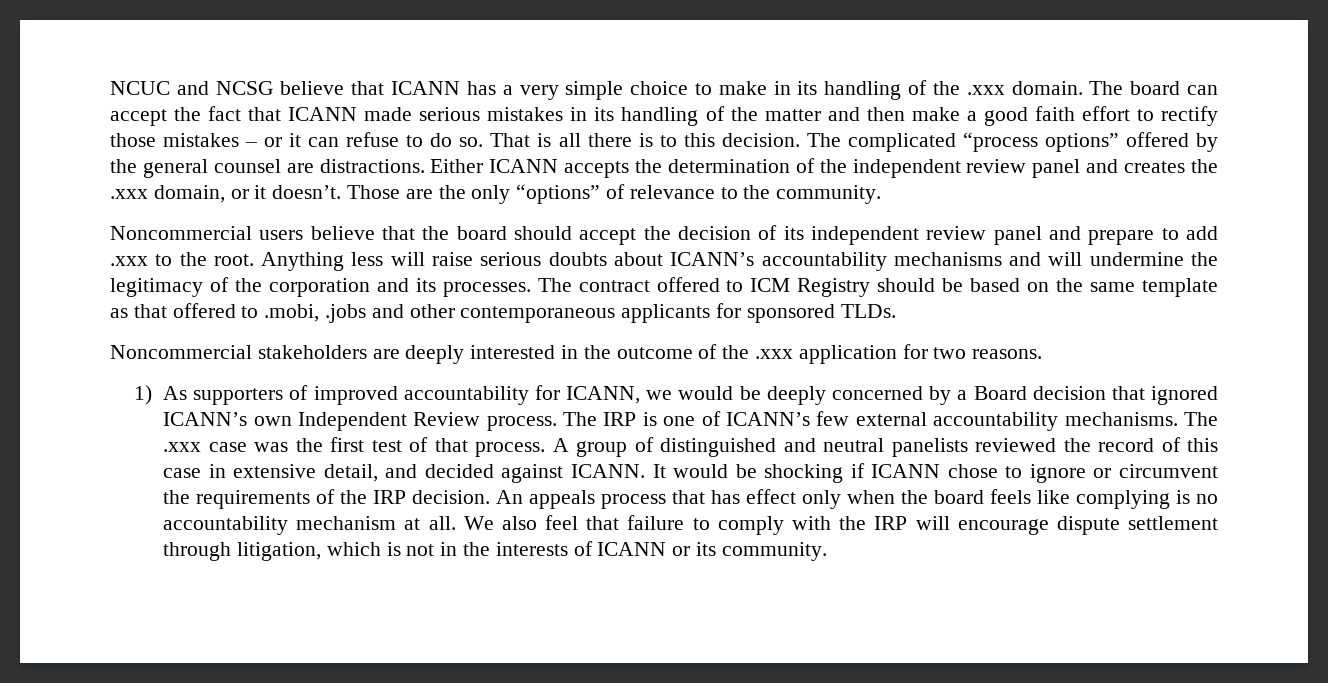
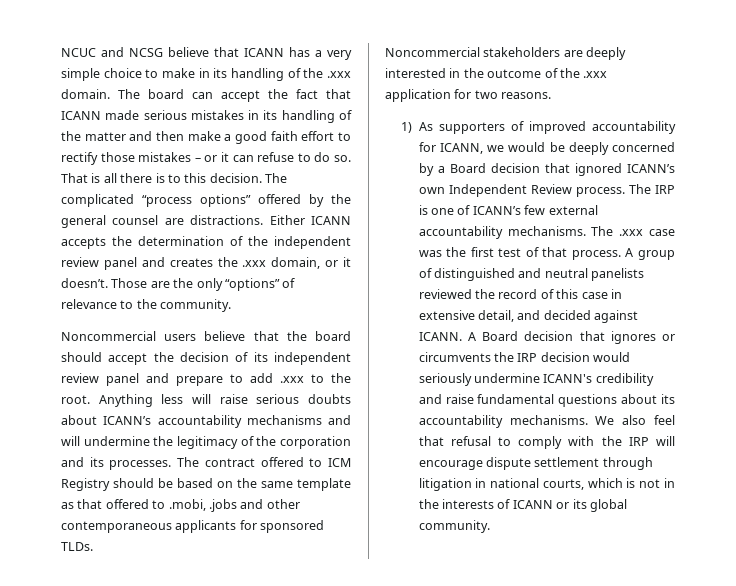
[652,463,1219,483] [163,489,1218,509] [163,516,456,535] It would be shocking if ICANN chose to ignore or circumvent the requirements of the IRP decision. An appeals process that has effect only when the board feels like complying is no accountability mechanism at all. -> [467,331,675,344] [418,352,631,362] [418,373,654,386] [418,394,675,407] [418,415,588,428] A Board decision that ignores or circumvents the IRP decision would seriously undermine ICANN's credibility and raise fundamental questions about its accountability mechanisms.
[627,515,685,530] failure -> [450,436,491,446] refusal
[236,542,321,561] litigation, -> [418,478,584,491] litigation in national courts,
(716, 549) none -> [589,499,627,512] global

